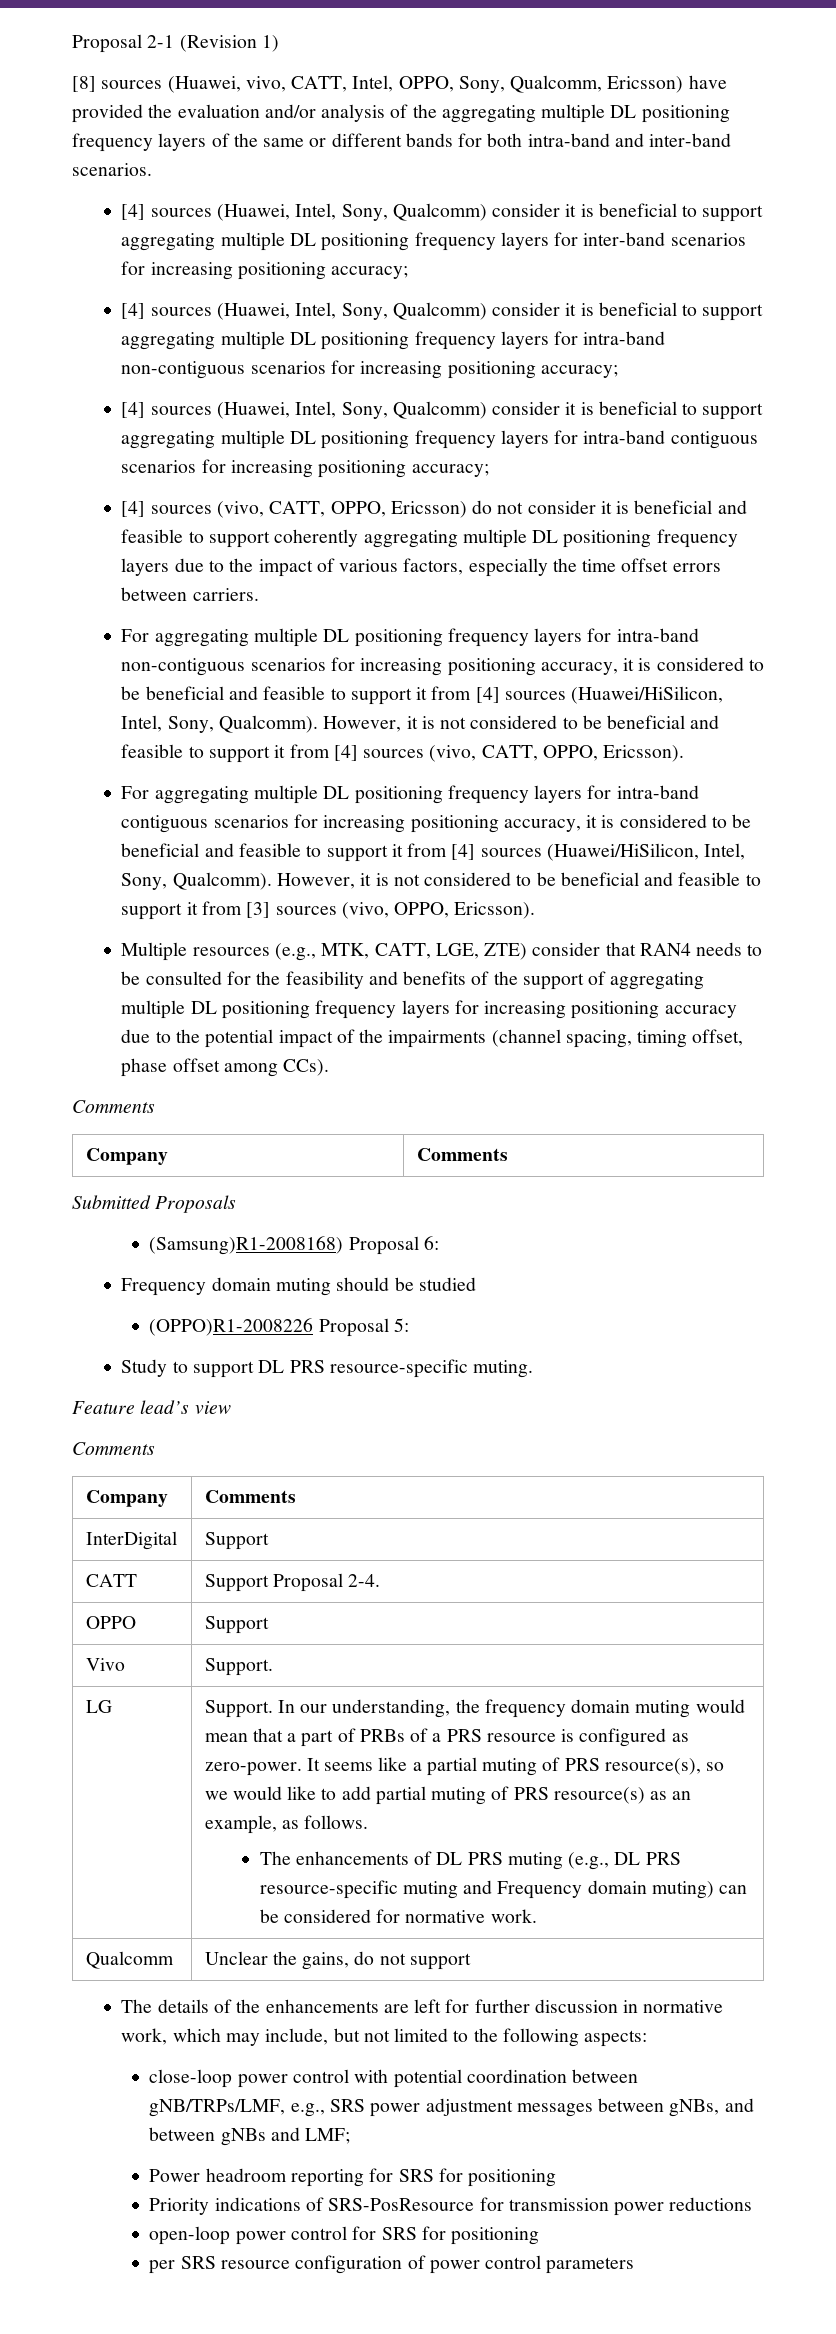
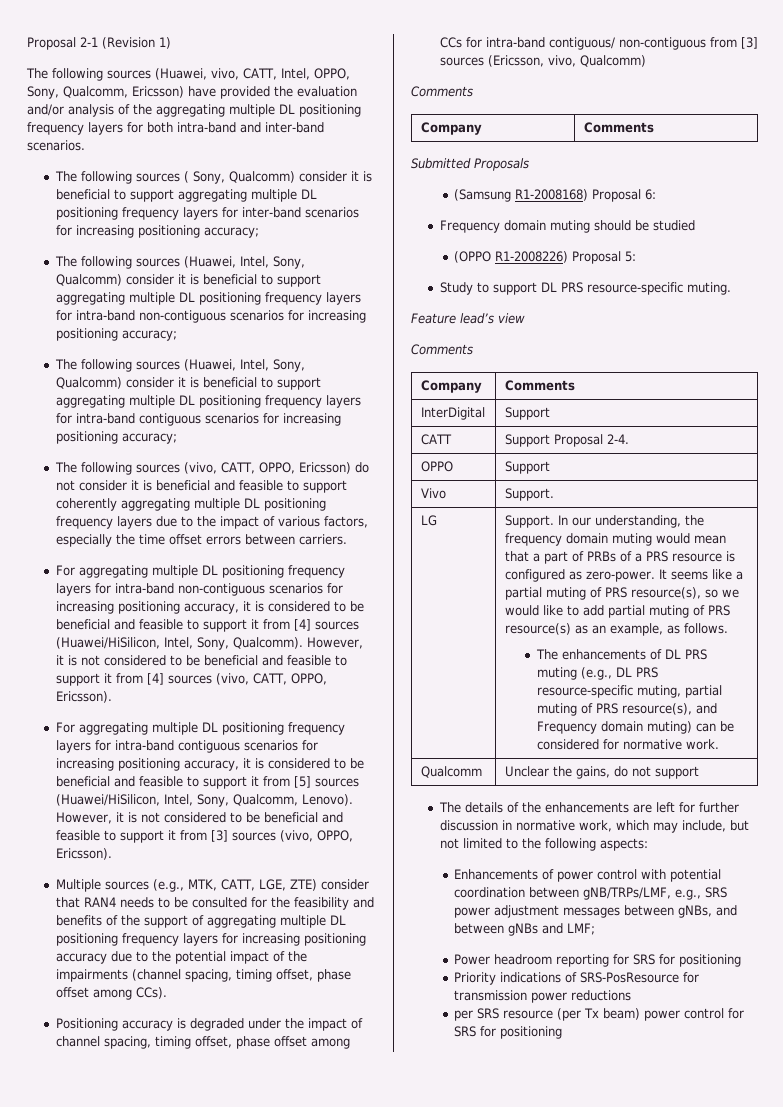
[72,76,96,92] [8] -> [26,68,103,81] The following
[211,133,453,147] of the same or different bands -> (123, 128) none
[121,203,337,221] [4] sources (Huawei, Intel, -> [54,171,189,184] The following sources (
[121,303,146,319] [4] -> [54,256,132,269] The following
[121,402,146,418] [4] -> [54,359,132,372] The following
[121,501,146,517] [4] -> [54,462,132,475] The following
[451,843,746,861] [121,872,272,890] [4] sources (Huawei/HiSilicon, Intel, Sony, Qualcomm). -> [293,776,359,788] [55,794,353,807] [5] sources (Huawei/HiSilicon, Intel, Sony, Qualcomm, Lenovo).
[192,947,270,956] resources -> [104,881,149,890] sources
(330, 1067) none -> [55,1018,363,1031] [55,1036,350,1049] [439,37,758,50] [439,55,646,67] // Positioning accuracy is degraded under the impact of channel spacing, timing offset, phase offset among CCs for intra-band contiguous/ non-contiguous from [3] sources (Ericsson, vivo, Qualcomm)
[149,1236,344,1255] (Samsung)R1-2008168) -> [454,189,589,202] (Samsung R1-2008168)
[149,1318,314,1336] (OPPO)R1-2008226 -> [454,251,569,263] (OPPO R1-2008226)
[402,1881,458,1899] muting -> [636,685,722,698] [536,703,692,716] muting, partial muting of PRS resource(s),
[149,2069,233,2088] close-loop -> [454,869,555,880] Enhancements of
[149,2226,231,2245] open-loop -> [454,1008,641,1021] per SRS resource (per Tx beam)
[149,2255,635,2274] // per SRS resource configuration of power control parameters -> (563, 1032) none

